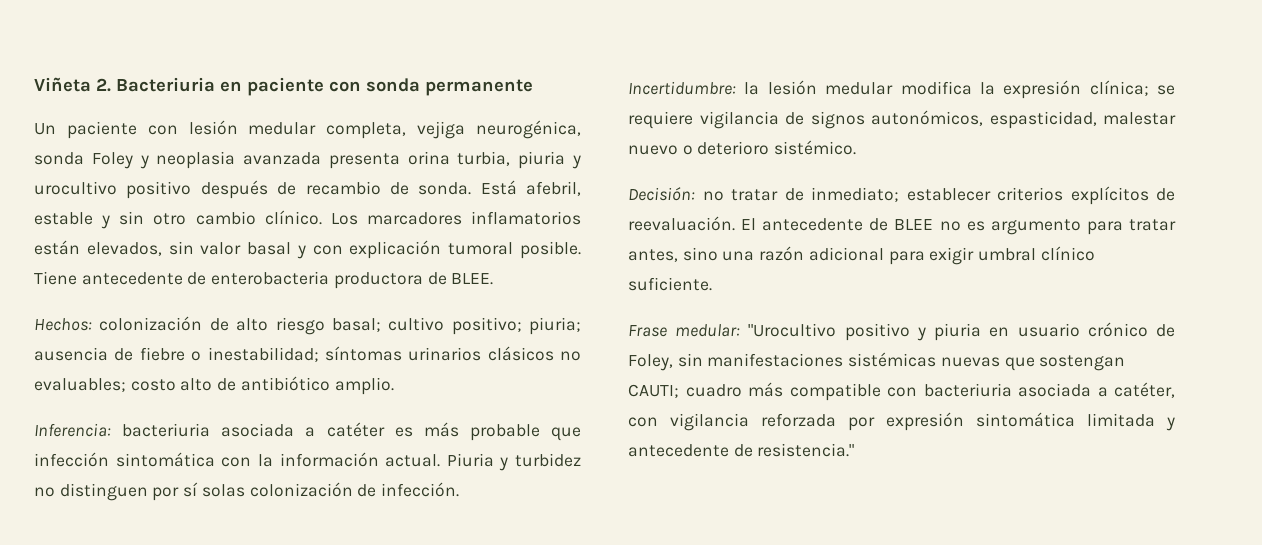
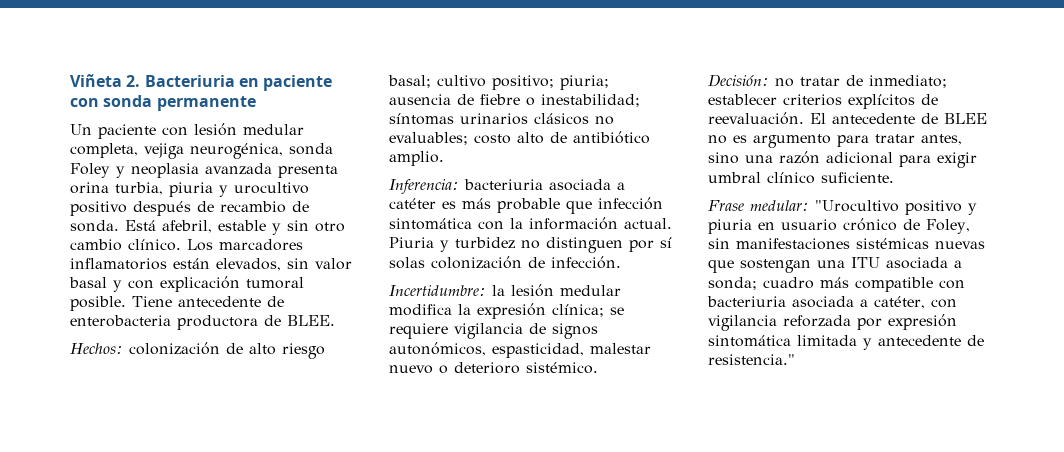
[628,384,679,398] CAUTI; -> [817,257,962,269] [708,277,757,290] una ITU asociada a sonda;

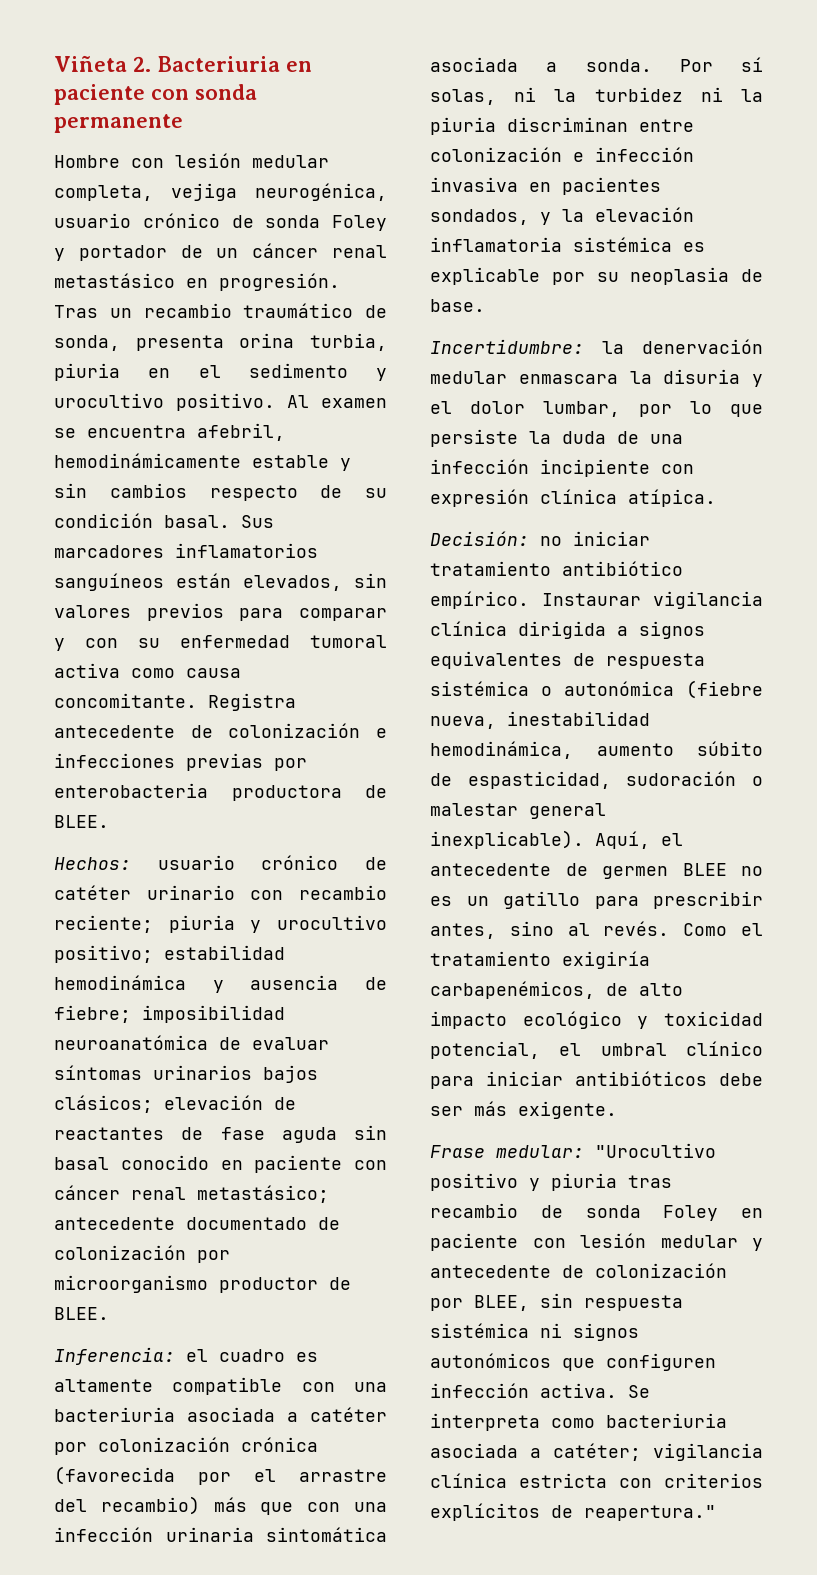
[70,124,156,139] Un paciente -> [54,155,120,168] Hombre
[289,143,333,155] [70,163,338,178] [70,182,309,197] [70,201,309,216] [70,220,345,235] [70,239,213,251] sonda Foley y neoplasia avanzada presenta orina turbia, piuria y urocultivo positivo después de recambio de sonda. Está afebril, estable y sin otro cambio clínico. Los -> [54,213,387,231] [54,243,388,261] [54,273,340,291] [54,303,387,318] [54,333,387,351] [54,363,387,381] [54,393,387,411] [54,423,285,441] [54,453,351,471] [54,483,387,501] [54,513,274,528] usuario crónico de sonda Foley y portador de un cáncer renal metastásico en progresión. Tras un recambio traumático de sonda, presenta orina turbia, piuria en el sedimento y urocultivo positivo. Al examen se encuentra afebril, hemodinámicamente estable y sin cambios respecto de su condición basal. Sus
(167, 264) none -> [54,573,164,591] sanguíneos
[315,258,352,270] [69,276,304,292] [70,296,284,311] valor basal y con explicación tumoral posible. Tiene antecedente de -> [54,603,387,621] [54,635,387,651] [54,663,241,678] [54,693,296,711] [54,723,387,738] [54,753,307,771] valores previos para comparar y con su enfermedad tumoral activa como causa concomitante. Registra antecedente de colonización e infecciones previas por
[129,342,325,359] [388,75,609,90] [389,94,640,107] [389,113,614,125] [389,131,650,145] [389,151,444,166] [389,179,625,194] [389,197,663,214] [389,217,672,230] [389,237,672,253] [389,256,621,269] [389,284,621,297] [389,303,624,319] [389,323,598,339] [389,342,651,358] [389,362,598,374] [708,74,947,88] [708,94,938,109] [708,112,938,125] colonización de alto riesgo basal; cultivo positivo; piuria; ausencia de fiebre o inestabilidad; síntomas urinarios clásicos no evaluables; costo alto de antibiótico amplio. // Inferencia: bacteriuria asociada a catéter es más probable que infección sintomática con la información actual. Piuria y turbidez no distinguen por sí solas colonización de infección. // Incertidumbre: la lesión medular modifica la expresión clínica; se requiere vigilancia de signos autonómicos, espasticidad, malestar nuevo o deterioro sistémico. // Decisión: no tratar de inmediato; establecer criterios explícitos de reevaluación. El antecedente de -> [157,855,387,870] [54,885,387,900] [54,915,387,933] [54,945,285,963] [54,975,387,993] [54,1005,285,1023] [54,1035,329,1050] [54,1065,318,1083] [54,1095,296,1113] [54,1125,387,1143] [54,1155,387,1173] [54,1185,329,1203] [54,1217,340,1230] [54,1245,230,1263] [54,1275,351,1293] [54,1307,109,1320] [54,1347,318,1365] [54,1377,387,1395] [54,1407,387,1422] [54,1437,318,1455] [54,1466,387,1485] [54,1496,388,1515] [54,1527,387,1542] [430,57,763,72] [430,87,763,105] [430,117,694,135] [430,147,694,162] [430,177,661,195] [430,207,694,225] [430,237,705,252] [430,267,763,285] [430,299,485,312] [430,339,763,354] [430,369,763,387] [430,401,763,417] [430,429,683,447] [430,459,694,477] [430,489,716,507] [430,531,650,546] [430,561,683,576] [430,591,763,609] [430,621,705,639] [430,651,705,669] [430,680,763,699] [430,711,650,729] [430,741,763,759] [430,771,763,789] [430,803,606,819] [430,830,683,849] [430,863,668,879] usuario crónico de catéter urinario con recambio reciente; piuria y urocultivo positivo; estabilidad hemodinámica y ausencia de fiebre; imposibilidad neuroanatómica de evaluar síntomas urinarios bajos clásicos; elevación de reactantes de fase aguda sin basal conocido en paciente con cáncer renal metastásico; antecedente documentado de colonización por microorganismo productor de BLEE. // Inferencia: el cuadro es altamente compatible con una bacteriuria asociada a catéter por colonización crónica (favorecida por el arrastre del recambio) más que con una infección urinaria sintomática asociada a sonda. Por sí solas, ni la turbidez ni la piuria discriminan entre colonización e infección invasiva en pacientes sondados, y la elevación inflamatoria sistémica es explicable por su neoplasia de base. // Incertidumbre: la denervación medular enmascara la disuria y el dolor lumbar, por lo que persiste la duda de una infección incipiente con expresión clínica atípica. // Decisión: no iniciar tratamiento antibiótico empírico. Instaurar vigilancia clínica dirigida a signos equivalentes de respuesta sistémica o autonómica (fiebre nueva, inestabilidad hemodinámica, aumento súbito de espasticidad, sudoración o malestar general inexplicable). Aquí, el antecedente de germen
[753,134,962,148] [708,151,977,168] [708,172,894,184] argumento para tratar antes, sino una razón adicional para exigir umbral clínico suficiente. -> [466,891,763,909] [430,921,763,939] [430,951,650,969] [430,981,683,999] [430,1011,763,1029] [430,1041,763,1059] [430,1071,763,1089] [430,1101,617,1119] un gatillo para prescribir antes, sino al revés. Como el tratamiento exigiría carbapenémicos, de alto impacto ecológico y toxicidad potencial, el umbral clínico para iniciar antibióticos debe ser más exigente.
[758,218,970,234] [708,238,985,250] [708,257,962,273] [708,277,965,292] [707,296,957,309] [708,314,957,331] [708,335,984,350] [708,354,795,365] en usuario crónico de Foley, sin manifestaciones sistémicas nuevas que sostengan una ITU asociada a sonda; cuadro más compatible con bacteriuria asociada a catéter, con vigilancia reforzada por expresión sintomática limitada y antecedente de resistencia." -> [628,1175,672,1188] [430,1203,763,1221] [430,1233,763,1251] [430,1263,727,1278] [430,1293,683,1311] [430,1323,639,1341] [430,1353,716,1371] [430,1383,650,1398] [430,1413,727,1431] [430,1443,763,1461] [430,1473,763,1488] [430,1503,716,1521] tras recambio de sonda Foley en paciente con lesión medular y antecedente de colonización por BLEE, sin respuesta sistémica ni signos autonómicos que configuren infección activa. Se interpreta como bacteriuria asociada a catéter; vigilancia clínica estricta con criterios explícitos de reapertura."

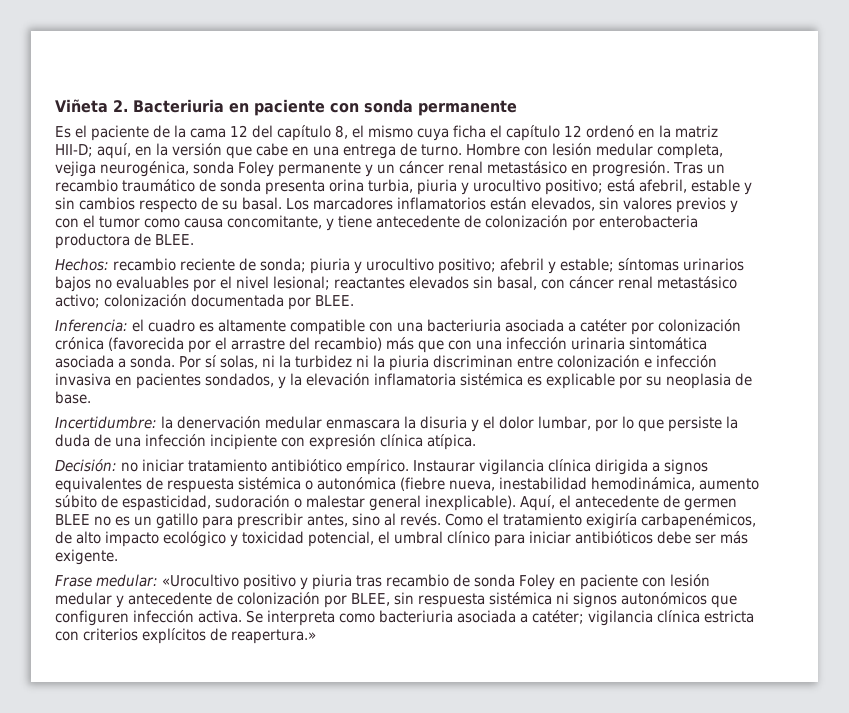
(183, 123) none -> [55,125,718,141] [55,143,462,159] Es el paciente de la cama 12 del capítulo 8, el mismo cuya ficha el capítulo 12 ordenó en la matriz HII-D; aquí, en la versión que cabe en una entrega de turno.
[54,213,387,231] [54,245,203,261] usuario crónico de sonda Foley y portador de -> [193,161,373,177] sonda Foley permanente y
[54,335,120,351] sonda, -> [220,179,261,192] sonda
[148,363,387,381] [54,393,387,411] [54,423,285,441] [54,453,241,468] en el sedimento y urocultivo positivo. Al examen se encuentra afebril, hemodinámicamente -> [461,179,687,195] y urocultivo positivo; está afebril,
[54,513,274,528] condición basal. Sus -> [242,197,309,210] basal. Los
[54,573,164,591] sanguíneos -> (486, 203) none
[239,608,387,621] [54,635,387,651] [54,663,241,678] [54,693,296,711] [54,723,387,738] [54,753,263,771] para comparar y con su enfermedad tumoral activa como causa concomitante. Registra antecedente de colonización e infecciones previas -> [730,200,738,213] [55,215,568,231] y con el tumor como causa concomitante, y tiene antecedente de colonización
[157,855,387,870] [54,885,387,900] [54,915,387,933] [54,945,285,963] [54,975,387,993] [54,1005,285,1023] [54,1035,329,1050] [54,1065,318,1083] [54,1095,296,1113] [54,1125,387,1143] [54,1155,387,1173] [54,1185,329,1203] [54,1217,340,1230] [54,1245,230,1263] [54,1275,351,1293] usuario crónico de catéter urinario con recambio reciente; piuria y urocultivo positivo; estabilidad hemodinámica y ausencia de fiebre; imposibilidad neuroanatómica de evaluar síntomas urinarios bajos clásicos; elevación de reactantes de fase aguda sin basal conocido en paciente con cáncer renal metastásico; antecedente documentado de colonización por microorganismo productor de -> [113,258,744,274] [55,276,737,292] [55,294,311,310] recambio reciente de sonda; piuria y urocultivo positivo; afebril y estable; síntomas urinarios bajos no evaluables por el nivel lesional; reactantes elevados sin basal, con cáncer renal metastásico activo; colonización documentada por
[595,1143,716,1158] "Urocultivo -> [162,574,239,587] «Urocultivo
[584,1505,716,1521] reapertura." -> [231,629,316,644] reapertura.»

